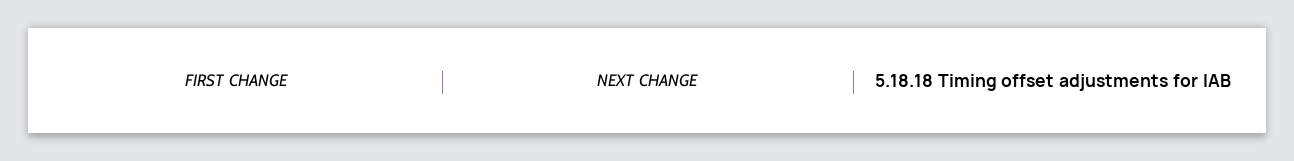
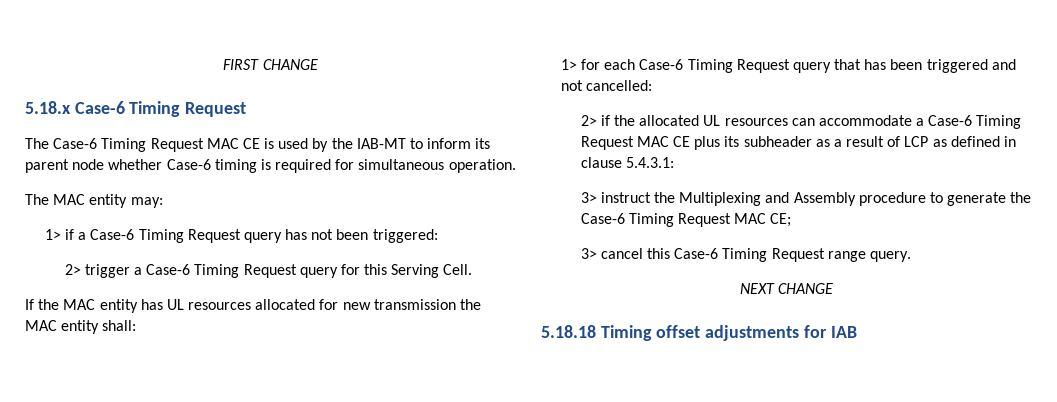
(288, 80) none -> [25,101,247,117] [25,138,491,152] [25,159,516,173] [25,194,163,208] [44,229,438,243] [64,264,473,278] [25,299,482,313] [25,320,137,334] [560,59,1016,73] [560,80,653,91] [580,115,1022,129] [580,136,1017,150] [580,157,674,168] [580,192,1032,206] [580,213,792,227] [580,248,911,262] // 5.18.x Case-6 Timing Request // The Case-6 Timing Request MAC CE is used by the IAB-MT to inform its parent node whether Case-6 timing is required for simultaneous operation. // The MAC entity may: // 1> if a Case-6 Timing Request query has not been triggered: // 2> trigger a Case-6 Timing Request query for this Serving Cell. // If the MAC entity has UL resources allocated for new transmission the MAC entity shall: // 1> for each Case-6 Timing Request query that has been triggered and not cancelled: // 2> if the allocated UL resources can accommodate a Case-6 Timing Request MAC CE plus its subheader as a result of LCP as defined in clause 5.4.3.1: // 3> instruct the Multiplexing and Assembly procedure to generate the Case-6 Timing Request MAC CE; // 3> cancel this Case-6 Timing Request range query.

